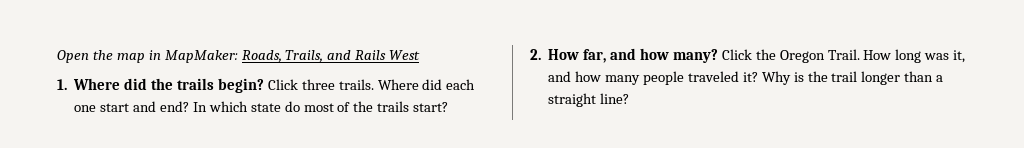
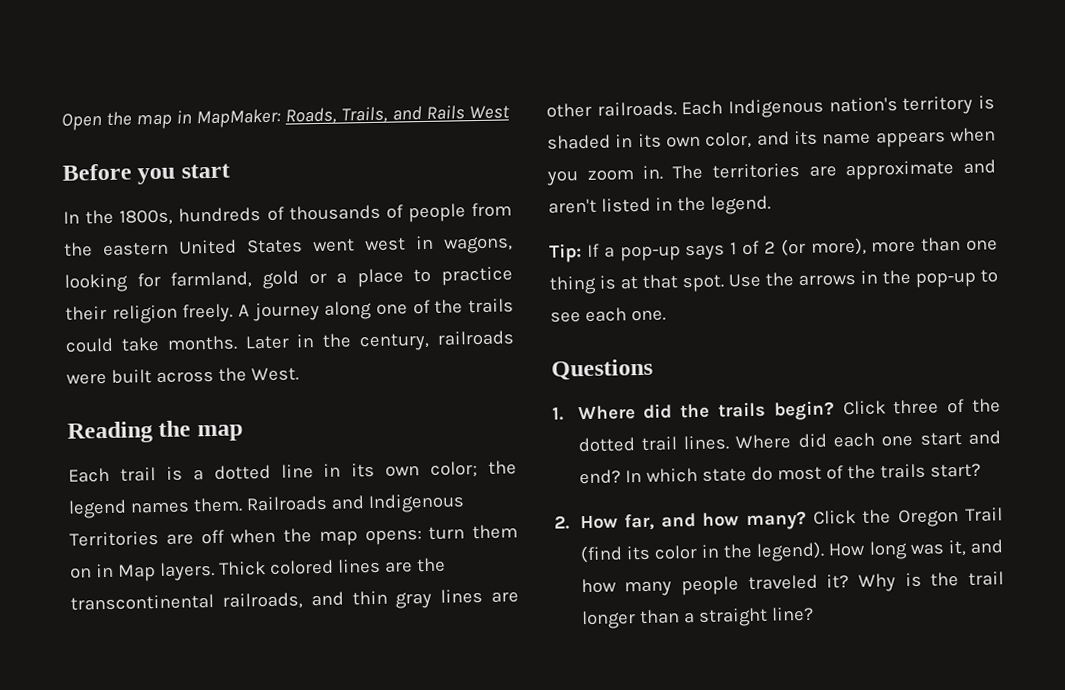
(421, 55) none -> [62,163,230,185] [63,202,512,226] [64,235,513,257] [64,266,513,293] [65,298,515,324] [65,330,514,353] [66,367,299,385] [67,420,243,444] [68,460,517,483] [68,493,465,519] [69,524,518,547] [70,557,446,582] [70,588,519,611] [546,95,995,119] [547,127,996,150] [546,159,996,186] [548,195,771,215] [549,236,998,263] [549,269,998,295] [550,307,666,323] [551,358,653,381] // Before you start // In the 1800s, hundreds of thousands of people from the eastern United States went west in wagons, looking for farmland, gold or a place to practice their religion freely. A journey along one of the trails could take months. Later in the century, railroads were built across the West. // Reading the map // Each trail is a dotted line in its own color; the legend names them. Railroads and Indigenous Territories are off when the map opens: turn them on in Map layers. Thick colored lines are the transcontinental railroads, and thin gray lines are other railroads. Each Indigenous nation's territory is shaded in its own color, and its name appears when you zoom in. The territories are approximate and aren't listed in the legend. // Tip: If a pop-up says 1 of 2 (or more), more than one thing is at that spot. Use the arrows in the pop-up to see each one. // Questions
[338,79,374,90] trails. -> [947,398,1001,414] [577,435,730,453] of the dotted trail lines.
[827,49,860,60] Trail. -> [965,507,1003,522] [579,541,826,564] Trail (find its color in the legend).

